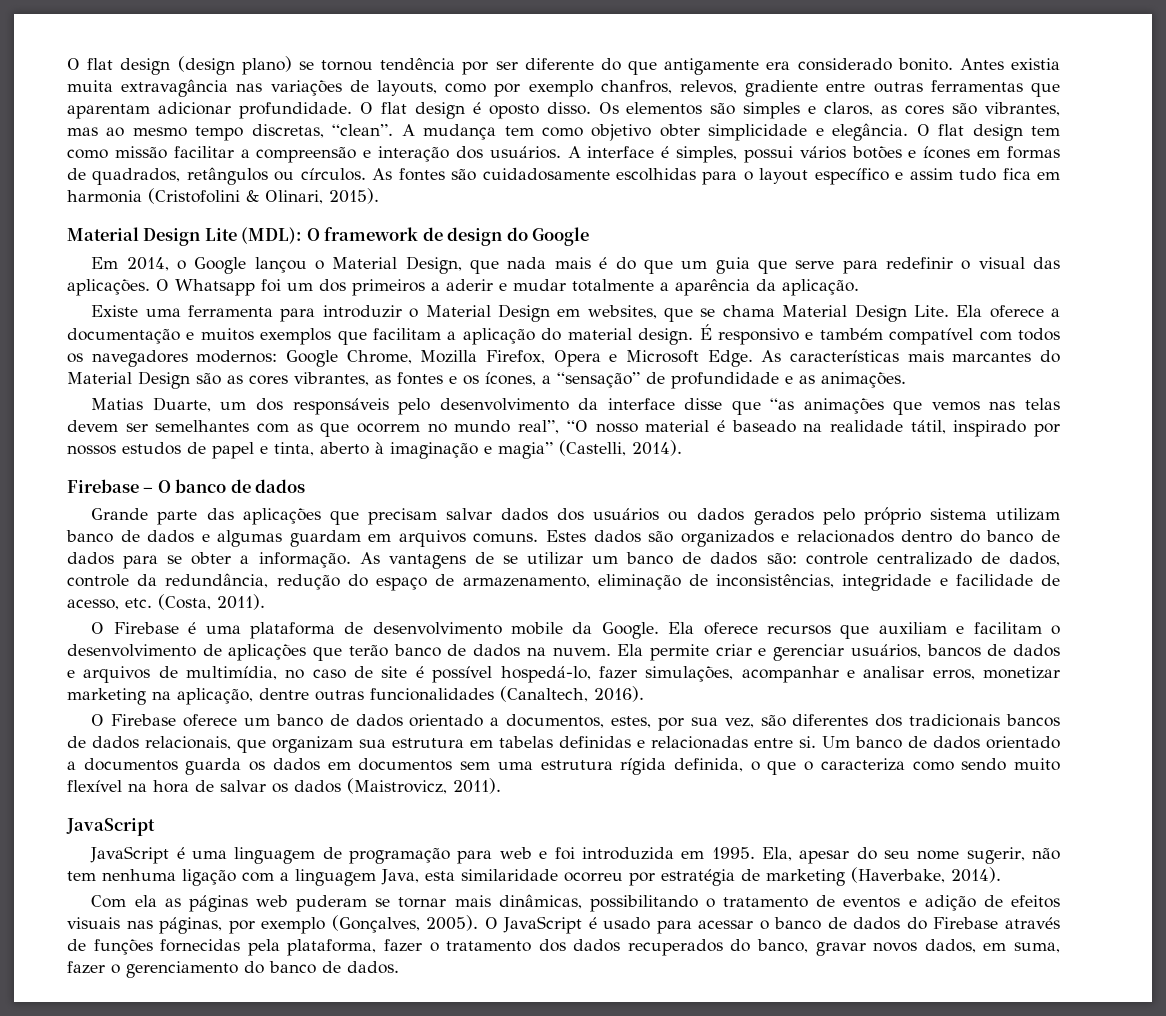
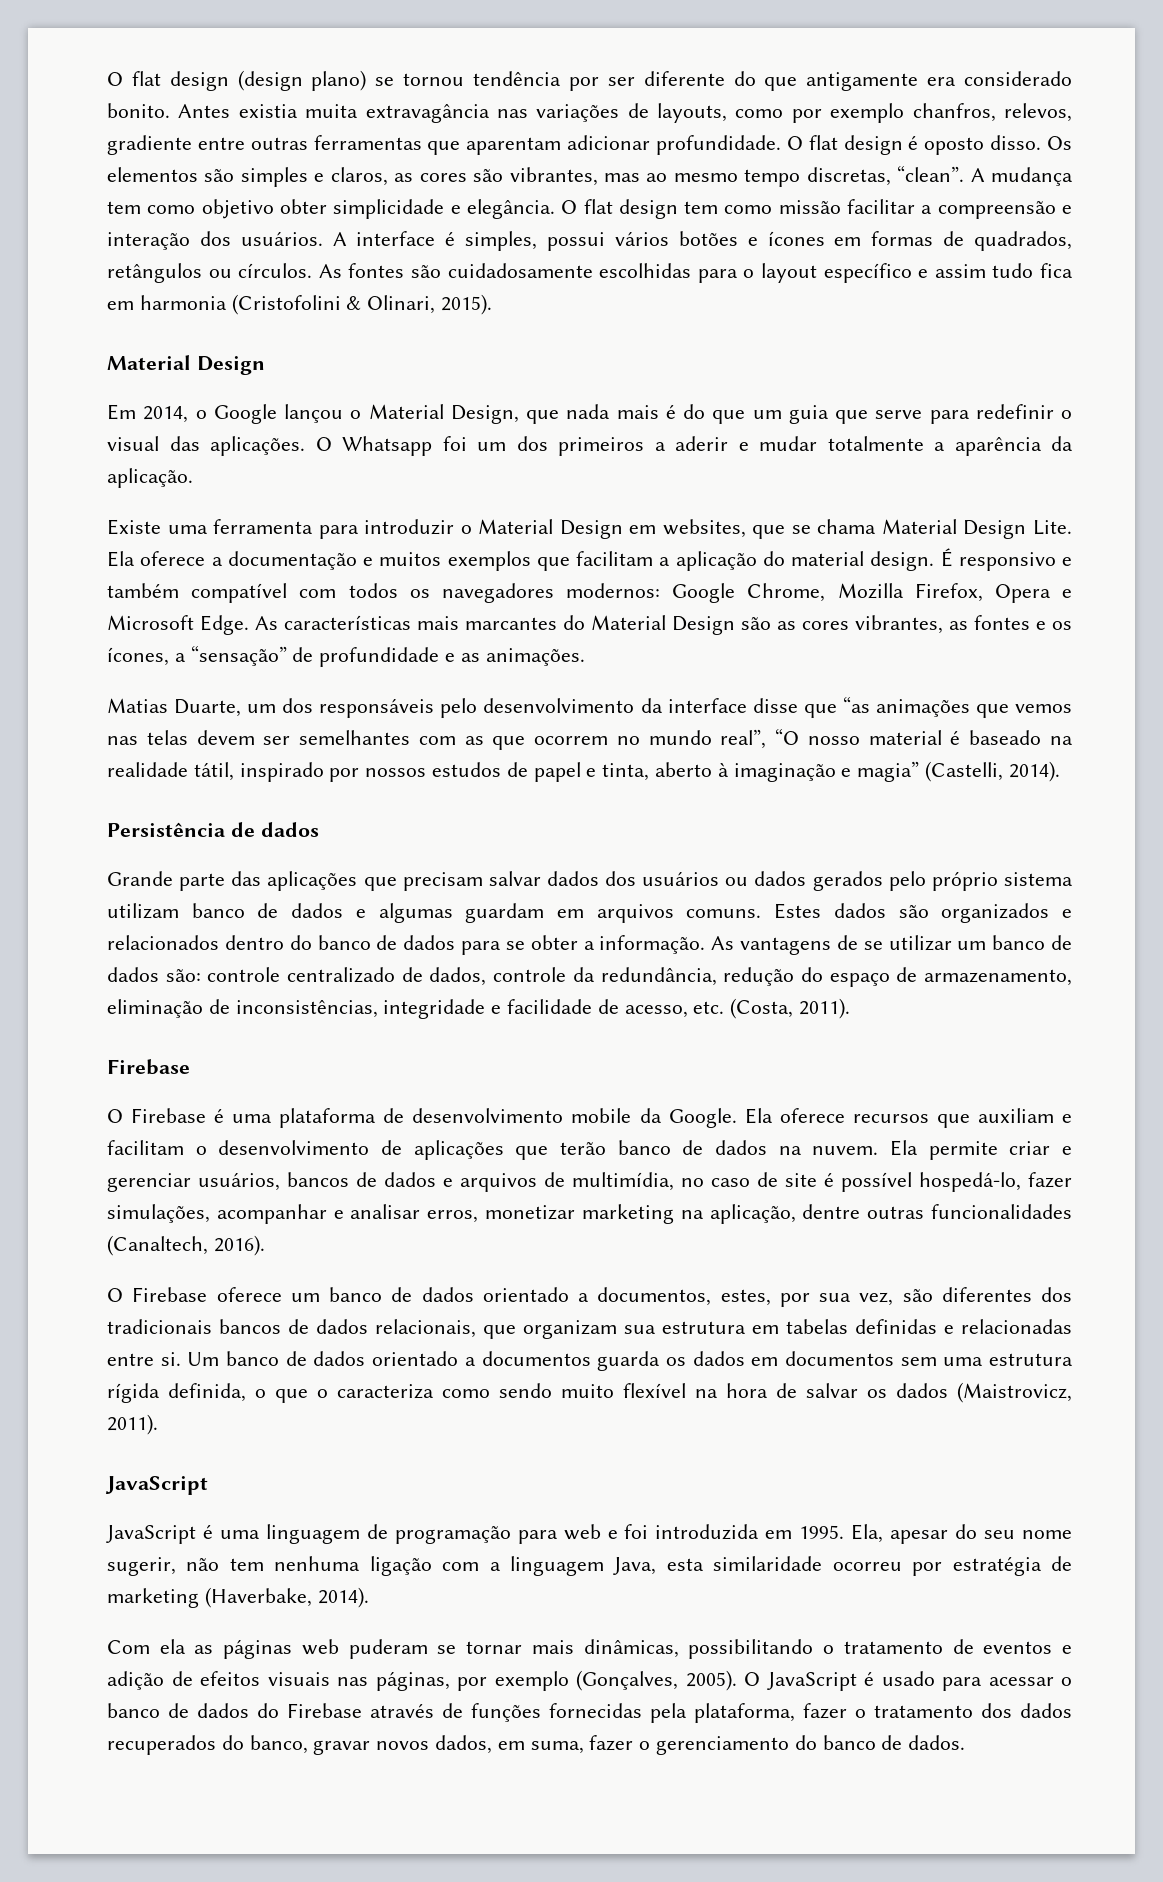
[204,227,590,246] Lite (MDL): O framework de design do Google -> (265, 365) none
[67,479,227,493] Firebase – O banco -> [107,822,225,837] Persistência
(265, 602) none -> [107,1059,190,1075] // Firebase

